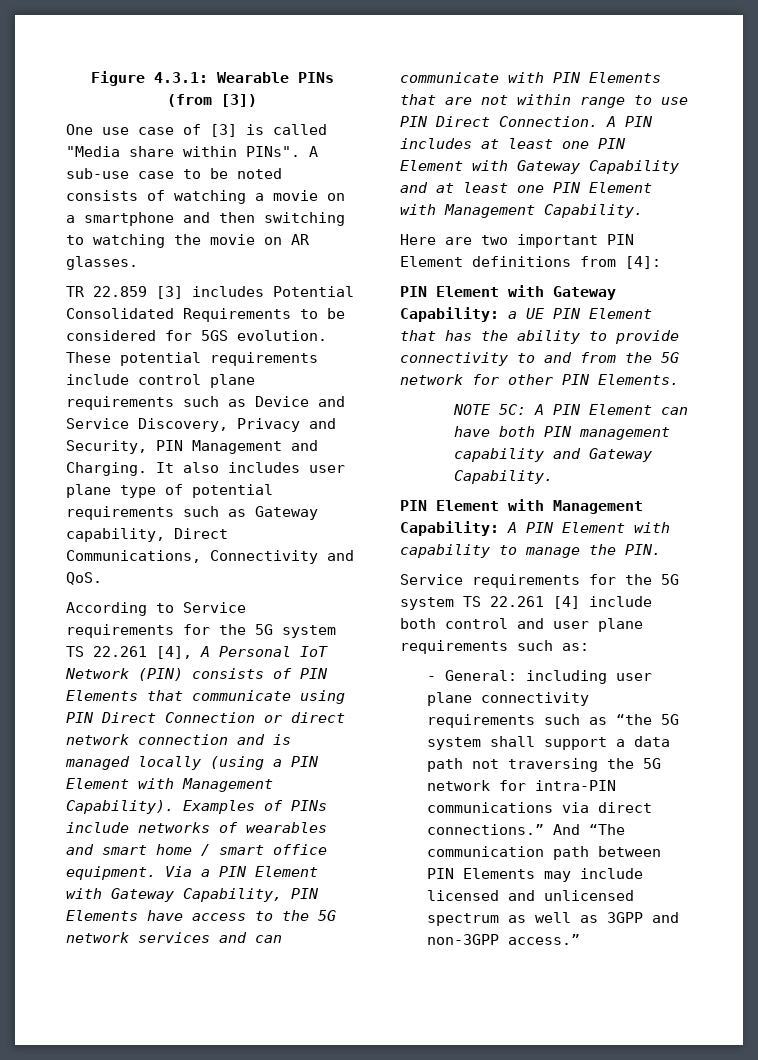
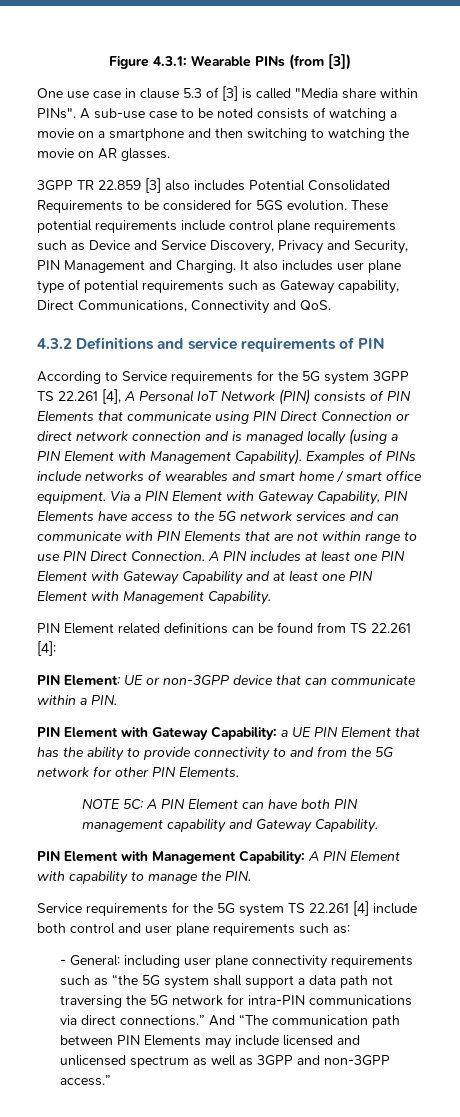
(174, 131) none -> [125,88,202,99] in clause 5.3
(138, 263) none -> [37,180,73,191] 3GPP
(183, 292) none -> [165,180,190,191] also
(102, 578) none -> [37,337,386,352] // 4.3.2 Definitions and service requirements of PIN
(336, 631) none -> [373,371,409,382] 3GPP
[400,234,634,248] [400,256,661,269] Here are two important PIN Element definitions from [4]: -> [37,622,411,634] [37,641,56,656] [37,675,416,686] [37,694,117,706] PIN Element related definitions can be found from TS 22.261 [4]: // PIN Element: UE or non-3GPP device that can communicate within a PIN.

